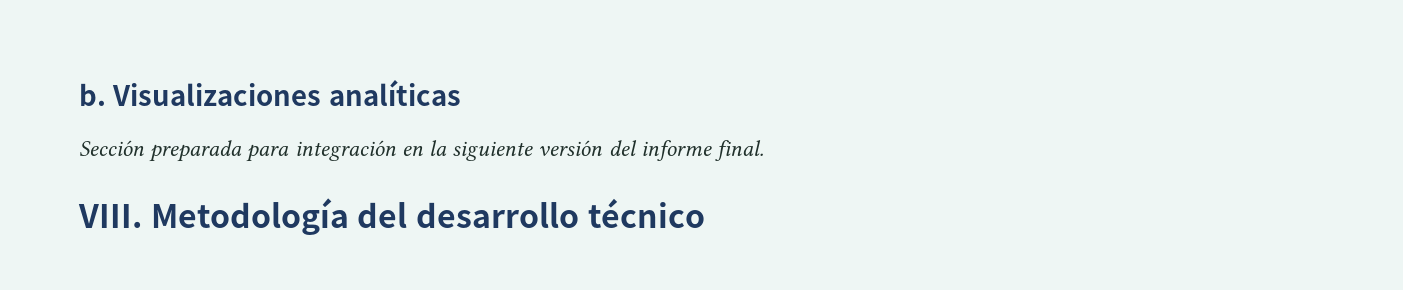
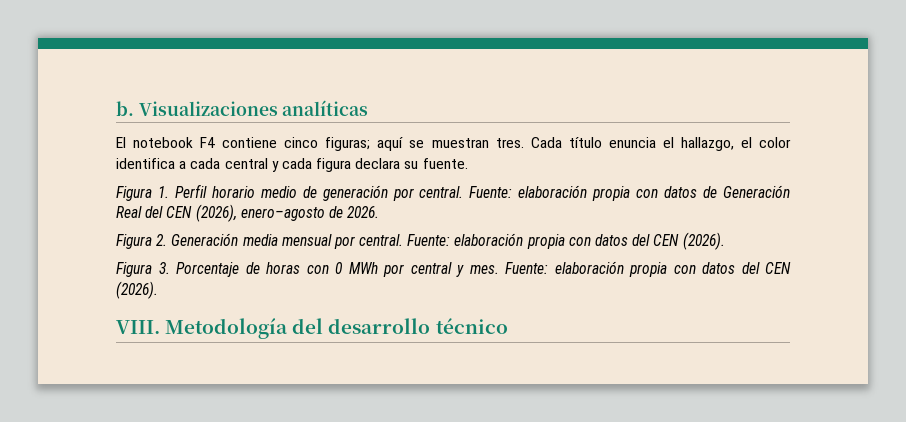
[79,140,765,162] Sección preparada para integración en la siguiente versión del informe final. -> [116,137,791,151] [116,158,468,172] [116,184,790,201] [116,204,380,222] [116,232,725,250] [116,261,791,277] [116,281,158,299] El notebook F4 contiene cinco figuras; aquí se muestran tres. Cada título enuncia el hallazgo, el color identifica a cada central y cada figura declara su fuente. // Figura 1. Perfil horario medio de generación por central. Fuente: elaboración propia con datos de Generación Real del CEN (2026), enero–agosto de 2026. // Figura 2. Generación media mensual por central. Fuente: elaboración propia con datos del CEN (2026). // Figura 3. Porcentaje de horas con 0 MWh por central y mes. Fuente: elaboración propia con datos del CEN (2026).

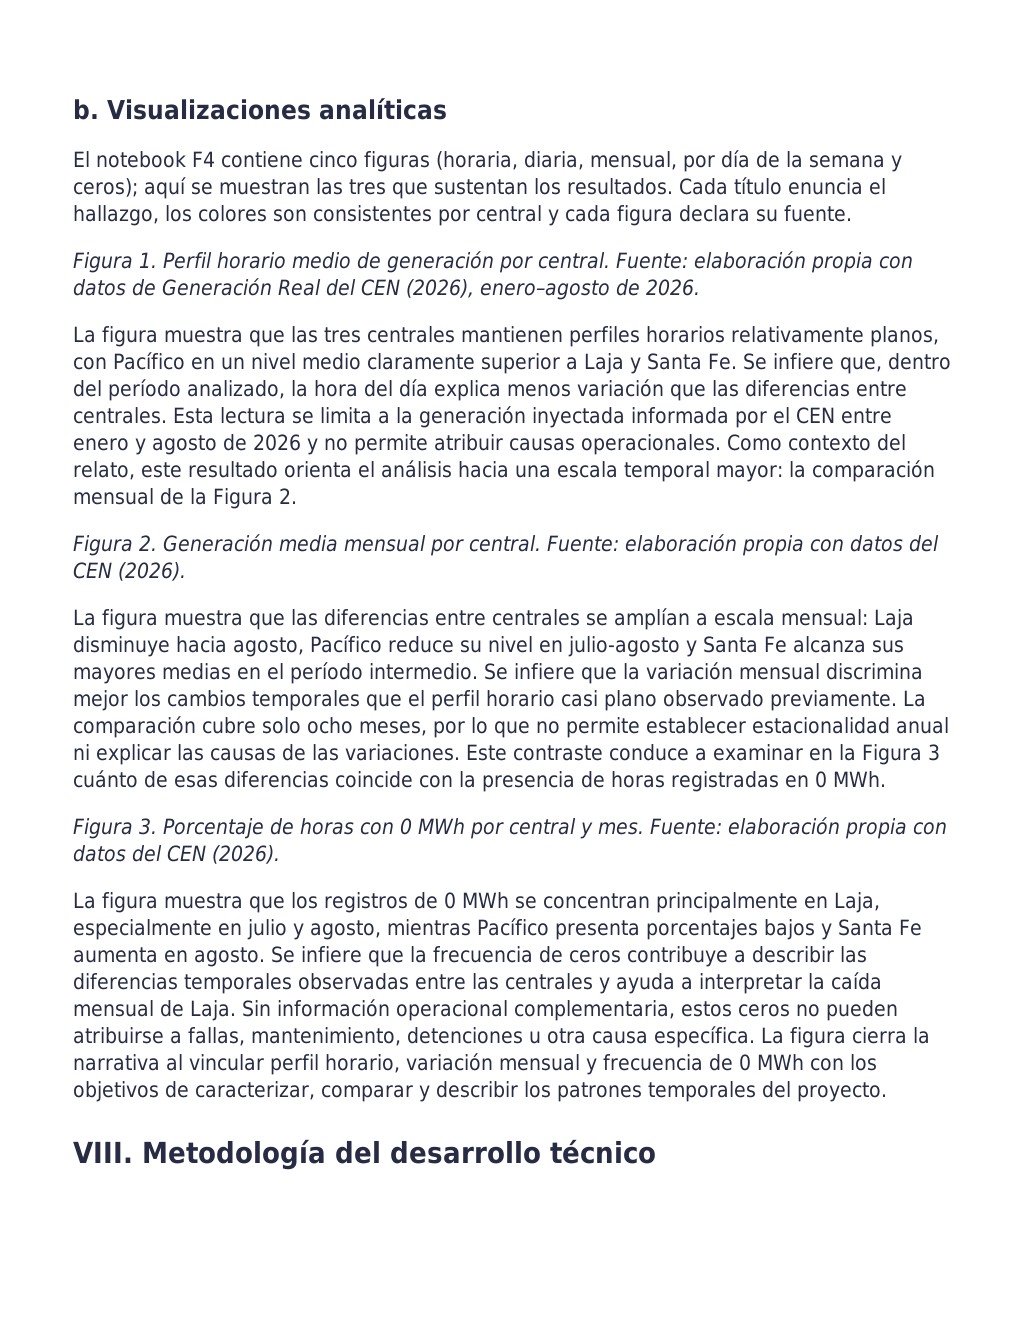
[325,137,524,151] figuras; aquí se muestran tres. -> [364,150,902,172] [73,177,673,199] figuras (horaria, diaria, mensual, por día de la semana y ceros); aquí se muestran las tres que sustentan los resultados.
[740,137,791,148] [116,158,221,169] el color identifica a cada -> [165,205,470,226] los colores son consistentes por
(380, 212) none -> [73,326,939,347] [73,352,951,374] [73,379,907,401] [73,406,892,428] [73,434,906,455] [73,460,935,482] [73,488,297,509] // La figura muestra que las tres centrales mantienen perfiles horarios relativamente planos, con Pacífico en un nivel medio claramente superior a Laja y Santa Fe. Se infiere que, dentro del período analizado, la hora del día explica menos variación que las diferencias entre centrales. Esta lectura se limita a la generación inyectada informada por el CEN entre enero y agosto de 2026 y no permite atribuir causas operacionales. Como contexto del relato, este resultado orienta el análisis hacia una escala temporal mayor: la comparación mensual de la Figura 2.
(725, 241) none -> [73,608,914,630] [73,635,904,657] [73,662,923,684] [73,690,926,711] [73,716,949,738] [73,744,940,765] [73,770,886,792] // La figura muestra que las diferencias entre centrales se amplían a escala mensual: Laja disminuye hacia agosto, Pacífico reduce su nivel en julio-agosto y Santa Fe alcanza sus mayores medias en el período intermedio. Se infiere que la variación mensual discrimina mejor los cambios temporales que el perfil horario casi plano observado previamente. La comparación cubre solo ocho meses, por lo que no permite establecer estacionalidad anual ni explicar las causas de las variaciones. Este contraste conduce a examinar en la Figura 3 cuánto de esas diferencias coincide con la presencia de horas registradas en 0 MWh.
(158, 290) none -> [73,892,880,913] [73,918,922,940] [73,946,867,967] [73,972,882,994] [73,999,898,1021] [73,1026,930,1048] [73,1053,877,1075] [73,1081,887,1102] // La figura muestra que los registros de 0 MWh se concentran principalmente en Laja, especialmente en julio y agosto, mientras Pacífico presenta porcentajes bajos y Santa Fe aumenta en agosto. Se infiere que la frecuencia de ceros contribuye a describir las diferencias temporales observadas entre las centrales y ayuda a interpretar la caída mensual de Laja. Sin información operacional complementaria, estos ceros no pueden atribuirse a fallas, mantenimiento, detenciones u otra causa específica. La figura cierra la narrativa al vincular perfil horario, variación mensual y frecuencia de 0 MWh con los objetivos de caracterizar, comparar y describir los patrones temporales del proyecto.

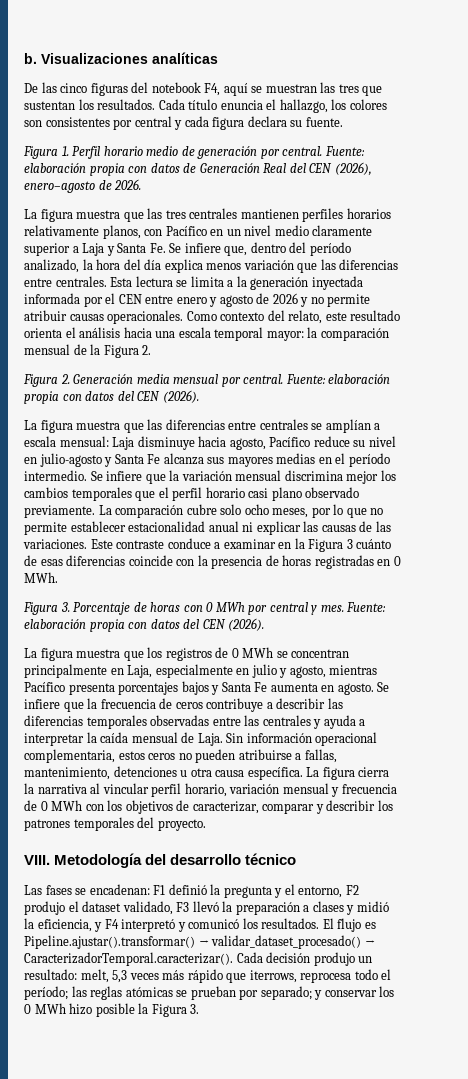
[73,150,902,172] [73,178,138,197] El notebook F4 contiene cinco figuras (horaria, diaria, mensual, por día de la semana y ceros); -> [24,82,221,96] De las cinco figuras del notebook F4,
(656, 1151) none -> [24,884,359,898] [24,901,389,915] [24,918,376,932] [24,935,375,949] [24,952,373,966] [24,969,392,983] [24,986,395,1000] [24,1003,200,1017] // Las fases se encadenan: F1 definió la pregunta y el entorno, F2 produjo el dataset validado, F3 llevó la preparación a clases y midió la eficiencia, y F4 interpretó y comunicó los resultados. El flujo es Pipeline.ajustar().transformar() → validar_dataset_procesado() → CaracterizadorTemporal.caracterizar(). Cada decisión produjo un resultado: melt, 5,3 veces más rápido que iterrows, reprocesa todo el período; las reglas atómicas se prueban por separado; y conservar los 0 MWh hizo posible la Figura 3.

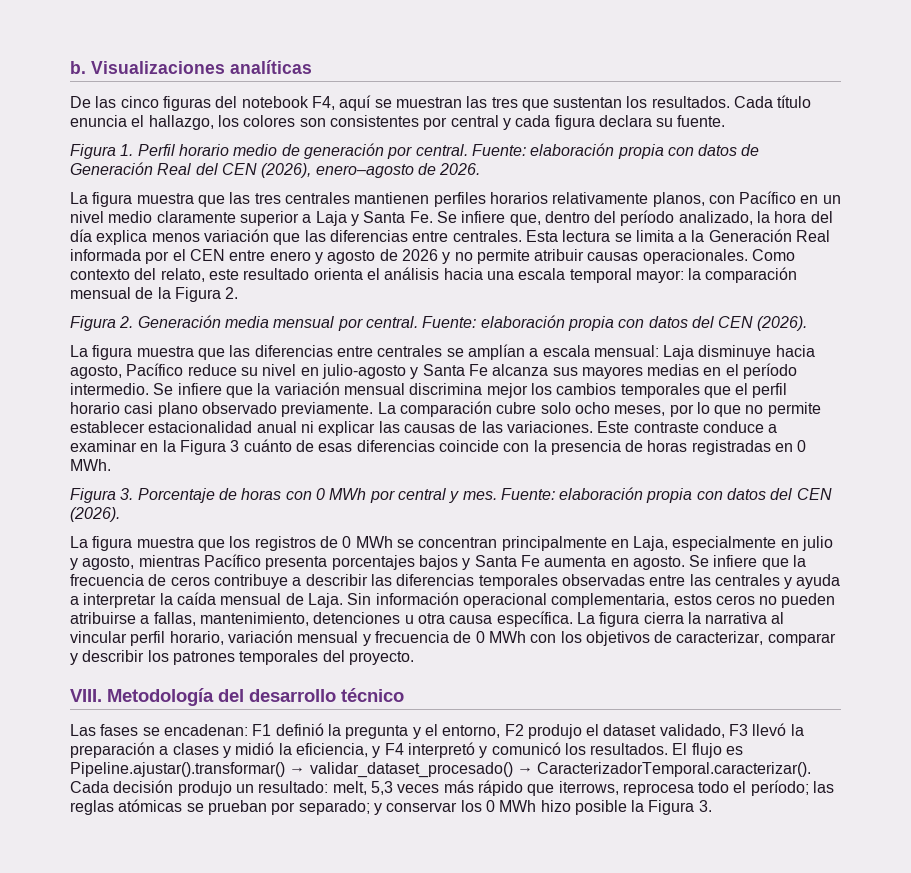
[250,276,363,290] generación inyectada -> [708,229,831,242] Generación Real

